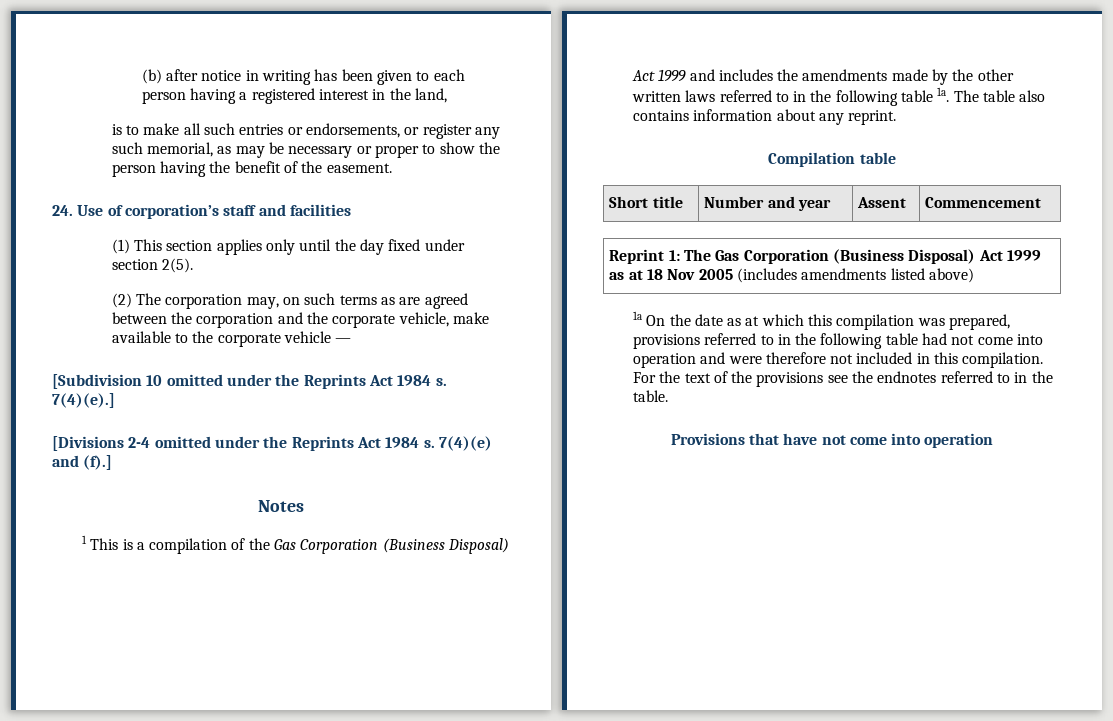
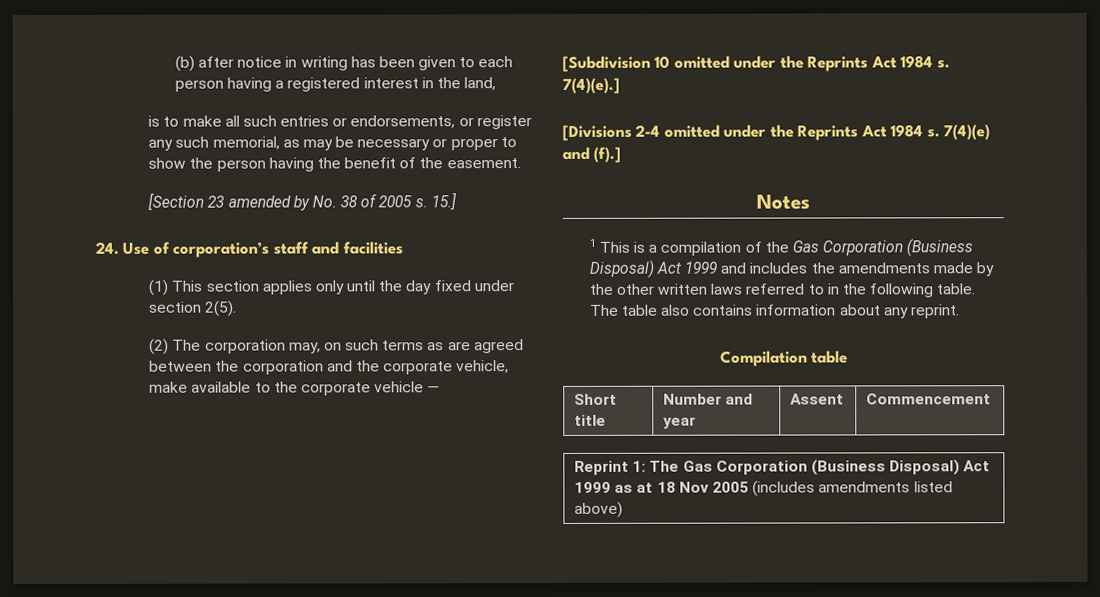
(392, 168) none -> [148,192,457,211] // [Section 23 amended by No. 38 of 2005 s. 15.]
[901,87,950,102] table 1a. -> [936,283,976,295] table.
[632,311,1011,330] [632,333,1044,349] [632,352,1044,368] [632,371,1053,387] [632,390,668,402] [670,433,994,448] // 1a On the date as at which this compilation was prepared, provisions referred to in the following table had not come into operation and were therefore not included in this compilation. For the text of the provisions see the endnotes referred to in the table. // Provisions that have not come into operation -> (624, 509) none

